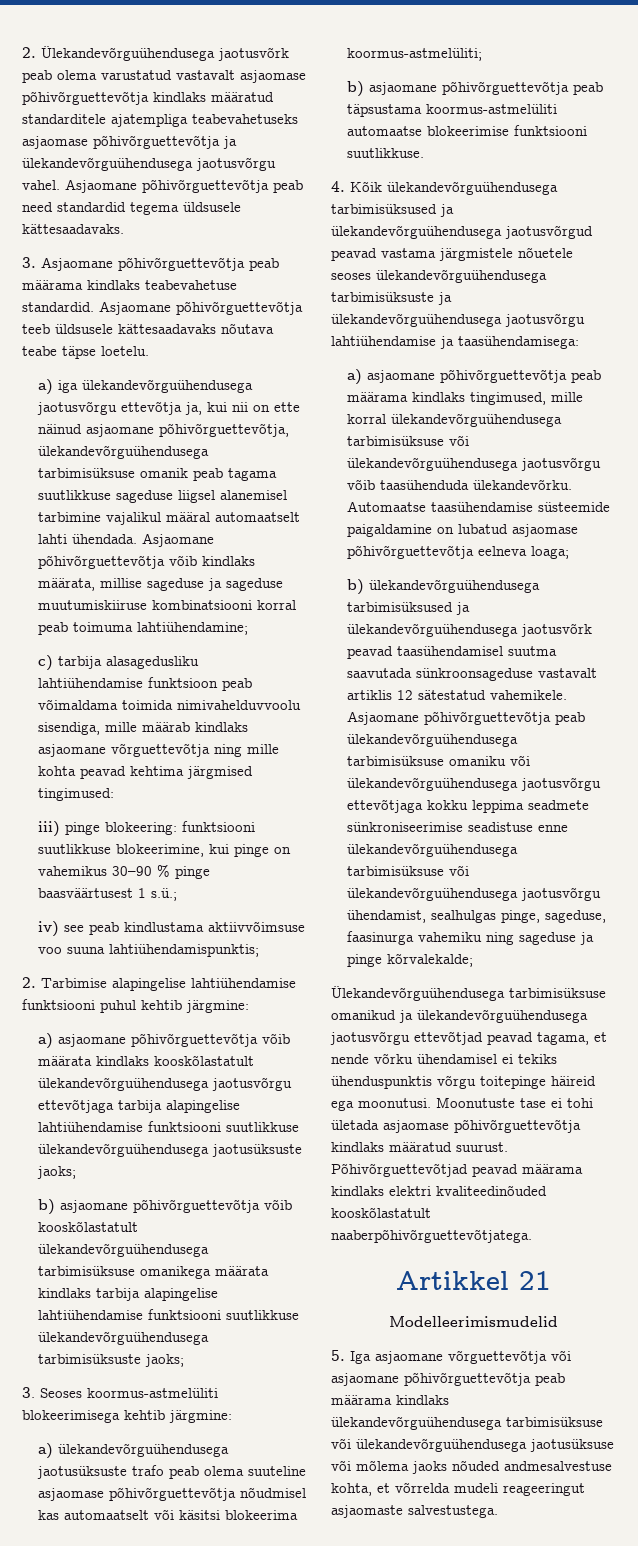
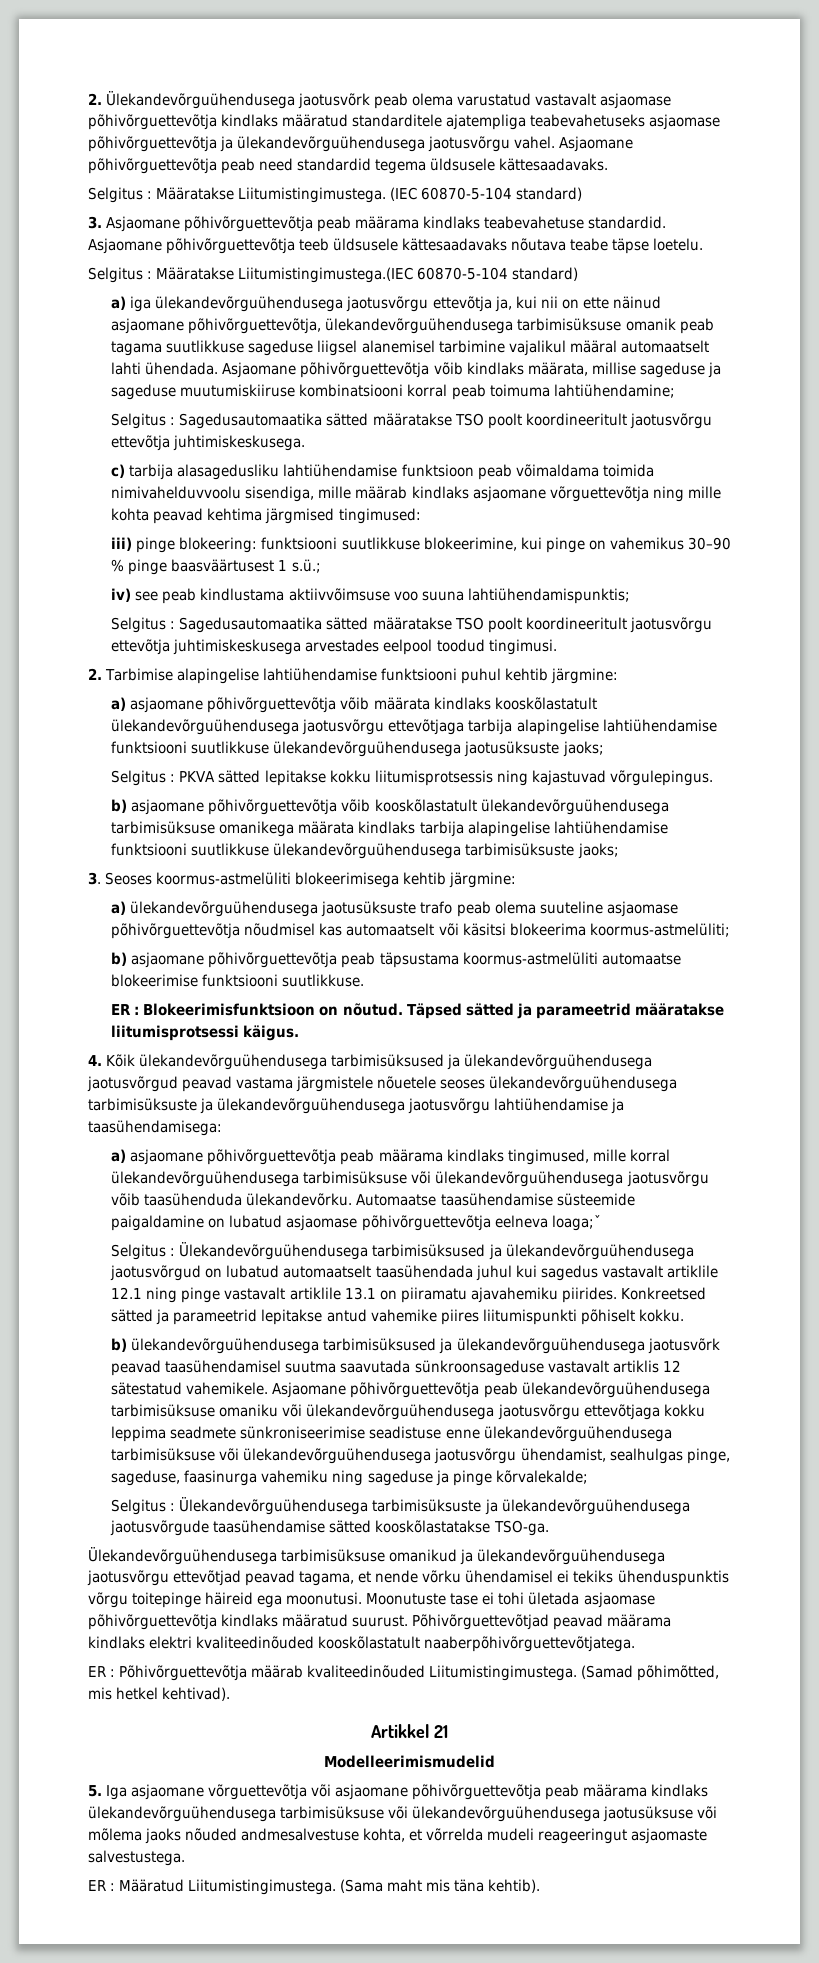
(124, 229) none -> [88,187,583,203] // Selgitus : Määratakse Liitumistingimustega. (IEC 60870-5-104 standard)
(149, 351) none -> [88,267,579,283] // Selgitus : Määratakse Liitumistingimustega.(IEC 60870-5-104 standard)
(249, 628) none -> [111,413,712,429] [111,435,306,451] // Selgitus : Sagedusautomaatika sätted määratakse TSO poolt koordineeritult jaotusvõrgu ettevõtja juhtimiskeskusega.
(260, 950) none -> [111,617,712,633] [111,639,557,655] // Selgitus : Sagedusautomaatika sätted määratakse TSO poolt koordineeritult jaotusvõrgu ettevõtja juhtimiskeskusega arvestades eelpool toodud tingimusi.
(77, 1172) none -> [111,770,713,786] // Selgitus : PKVA sätted lepitakse kokku liitumisprotsessis ning kajastuvad võrgulepingus.
(425, 153) none -> [111,1003,724,1019] [111,1025,300,1041] // ER : Blokeerimisfunktsioon on nõutud. Täpsed sätted ja parameetrid määratakse liitumisprotsessi käigus.
[531,546,570,559] loaga; -> [551,1215,601,1231] [111,1242,694,1260] [110,1265,718,1281] [111,1287,706,1303] [111,1309,684,1325] loaga;ˇ // Selgitus : Ülekandevõrguühendusega tarbimisüksused ja ülekandevõrguühendusega jaotusvõrgud on lubatud automaatselt taasühendada juhul kui sagedus vastavalt artiklile 12.1 ning pinge vastavalt artiklile 13.1 on piiramatu ajavahemiku piirides. Konkreetsed sätted ja parameetrid lepitakse antud vahemike piires liitumispunkti põhiselt kokku.
(474, 960) none -> [111,1497,690,1515] [110,1520,549,1536] // Selgitus : Ülekandevõrguühendusega tarbimisüksuste ja ülekandevõrguühendusega jaotusvõrgude taasühendamise sätted kooskõlastatakse TSO-ga.
(532, 1236) none -> [88,1665,720,1681] [88,1687,231,1701] // ER : Põhivõrguettevõtja määrab kvaliteedinõuded Liitumistingimustega. (Samad põhimõtted, mis hetkel kehtivad).
(498, 1511) none -> [88,1879,541,1895] // ER : Määratud Liitumistingimustega. (Sama maht mis täna kehtib).

